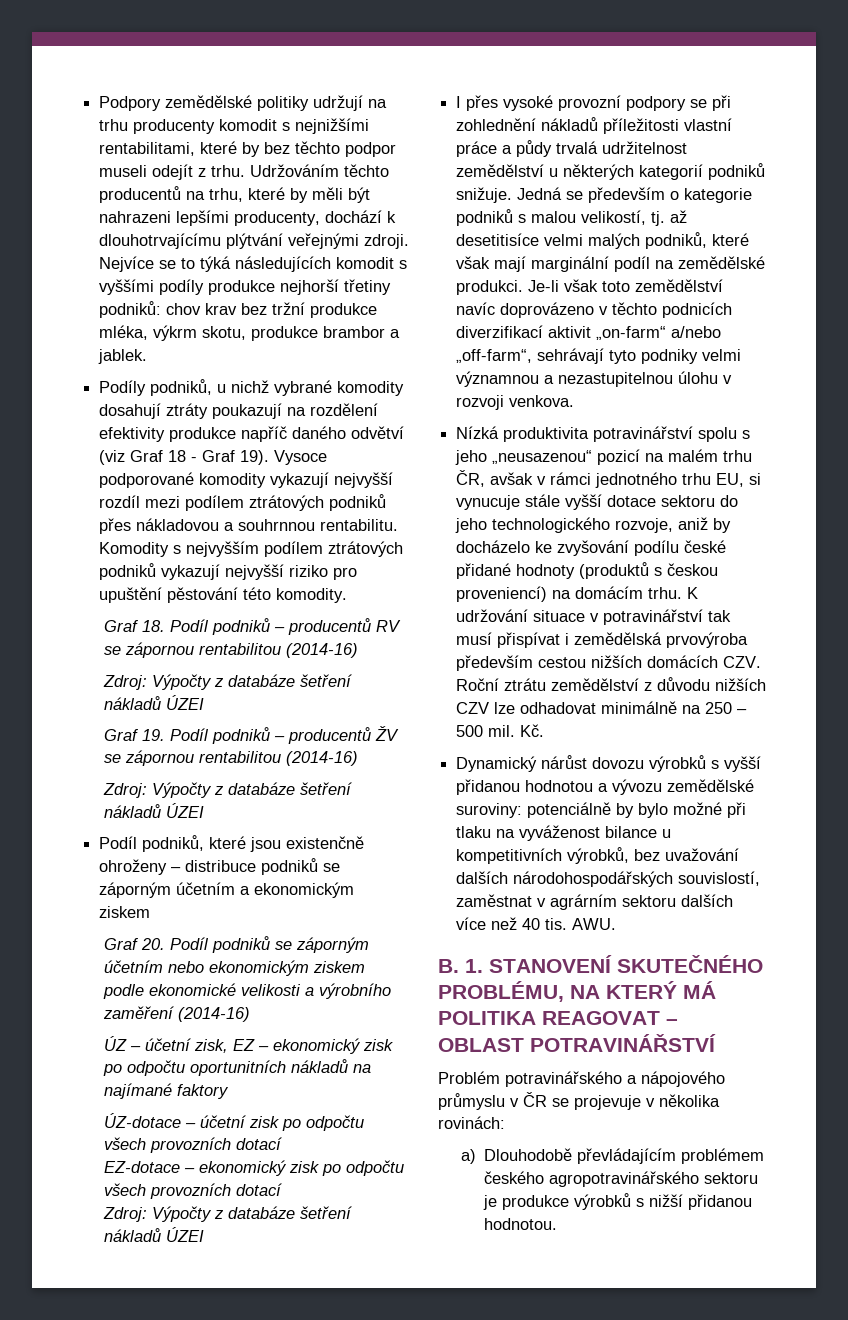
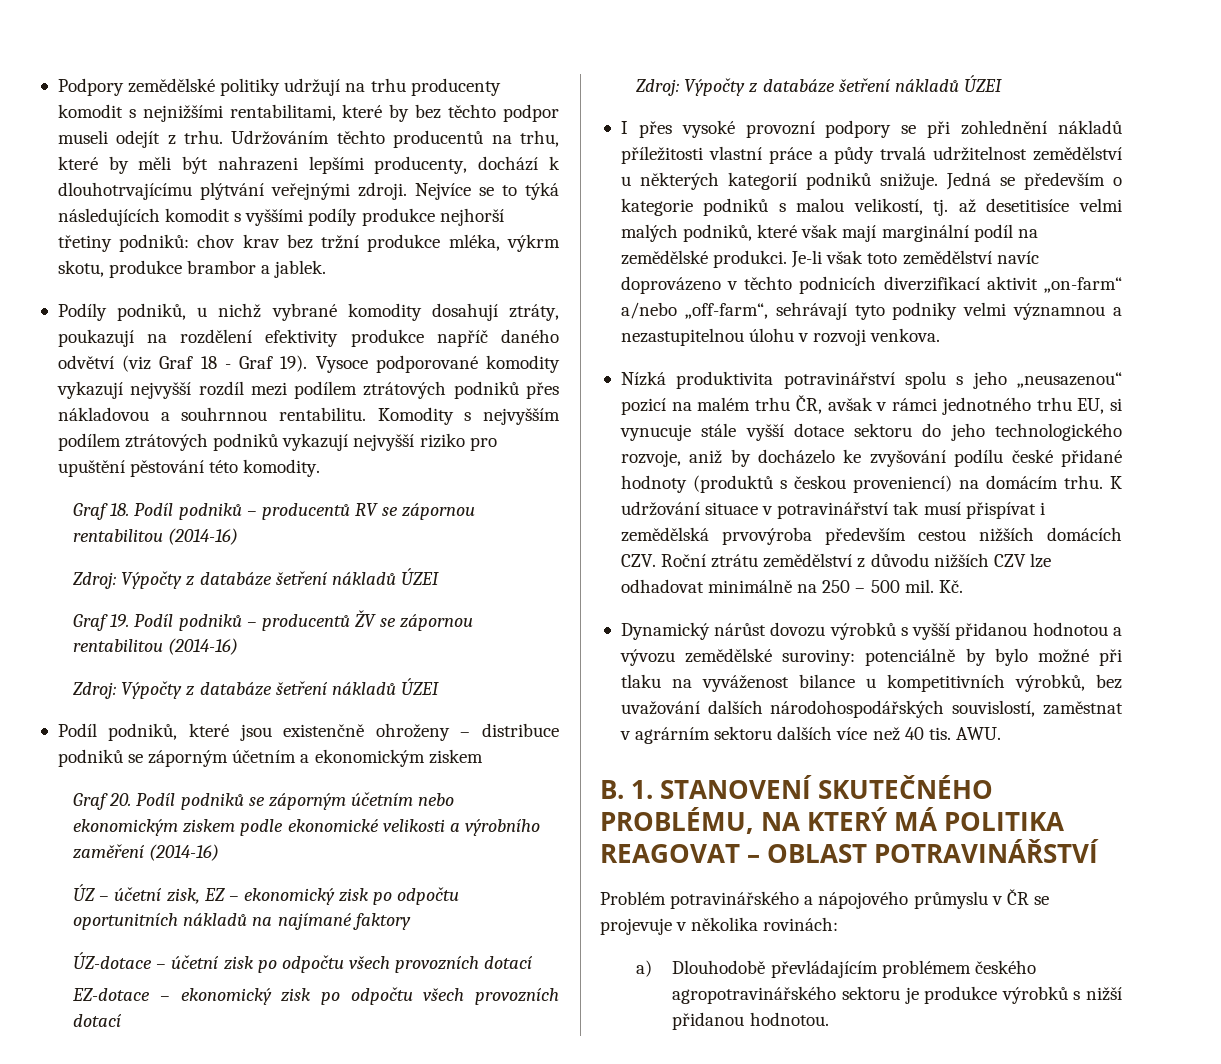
[166,403,209,419] ztráty -> [509,304,559,321] ztráty,

